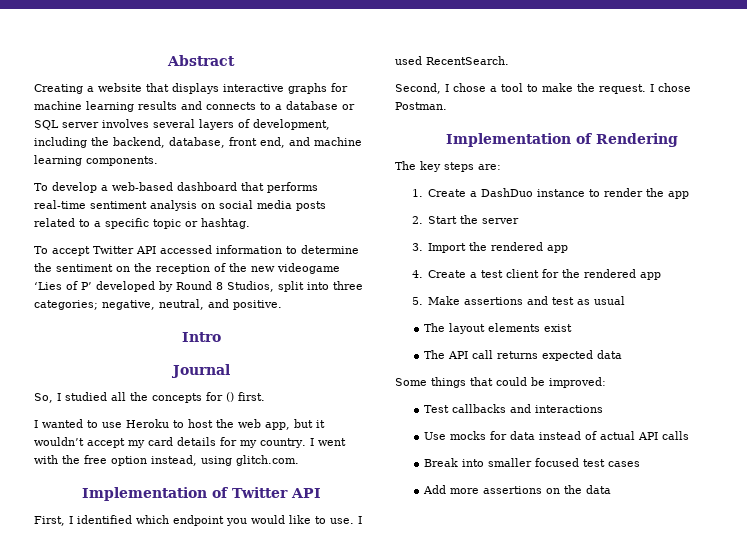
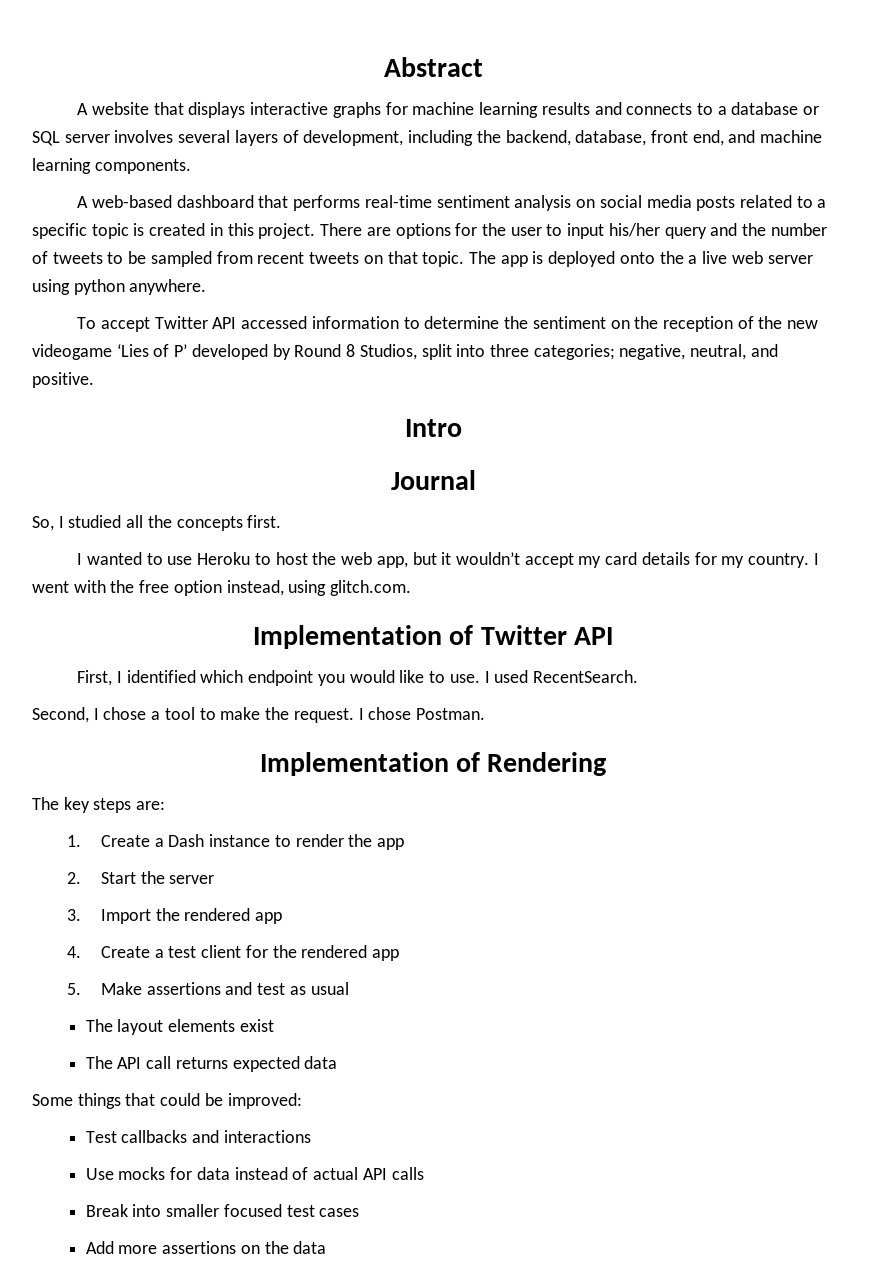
[34,84,94,94] Creating a -> [77,103,89,115] A
[34,182,108,193] To develop a -> [77,196,89,208] A
[185,218,250,229] or hashtag. -> [133,223,827,239] [32,251,813,267] [32,279,207,295] is created in this project. There are options for the user to input his/her query and the number of tweets to be sampled from recent tweets on that topic. The app is deployed onto the a live web server using python anywhere.
[206,392,234,402] for () -> (243, 523) none
[481,188,534,197] DashDuo -> [168,834,205,847] Dash

